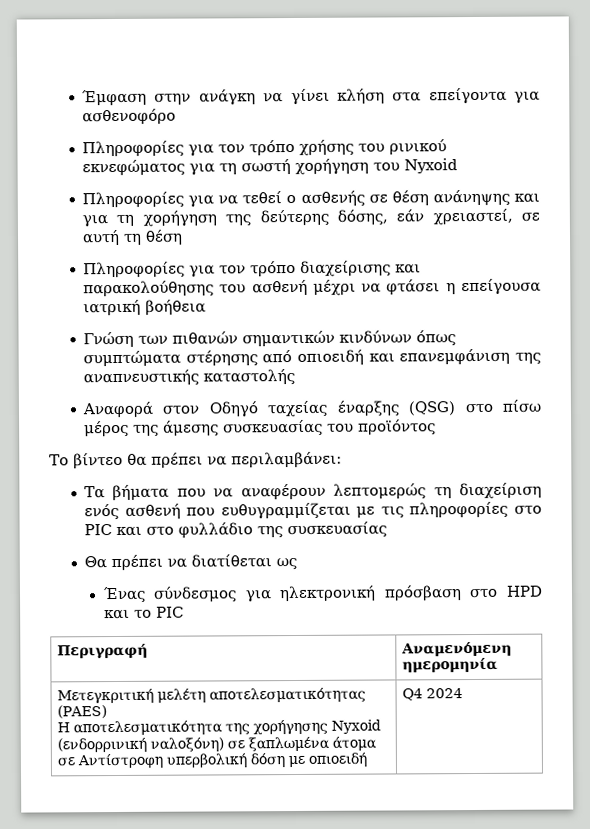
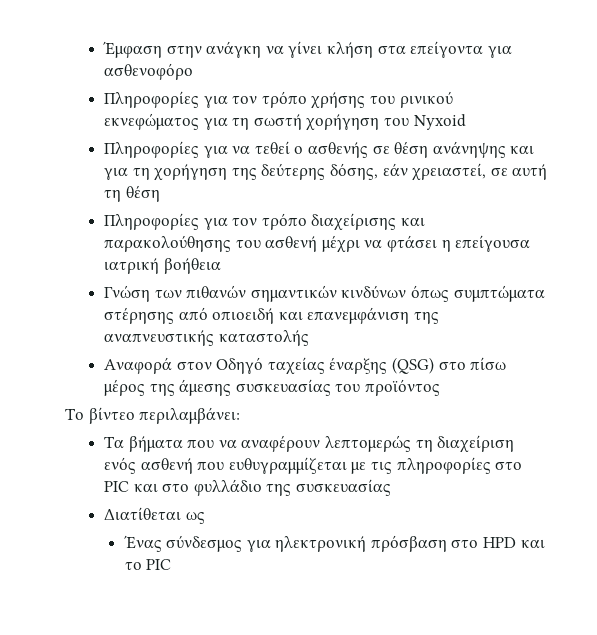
[127,452,227,469] θα πρέπει να -> (135, 415) none
[84,554,273,572] Θα πρέπει να διατίθεται -> [104,507,182,520] Διατίθεται
[57,643,149,659] [401,641,513,657] [402,657,499,673] [57,687,367,704] [57,705,108,719] [57,719,382,736] [57,736,378,753] [57,752,368,769] [402,688,464,701] // Περιγραφή | Αναμενόμενη ημερομηνία // Μετεγκριτική μελέτη αποτελεσματικότητας (PAES) // Η αποτελεσματικότητα της χορήγησης Nyxoid (ενδορρινική ναλοξόνη) σε ξαπλωμένα άτομα σε Αντίστροφη υπερβολική δόση με οπιοειδή | Q4 2024 -> (172, 564) none

